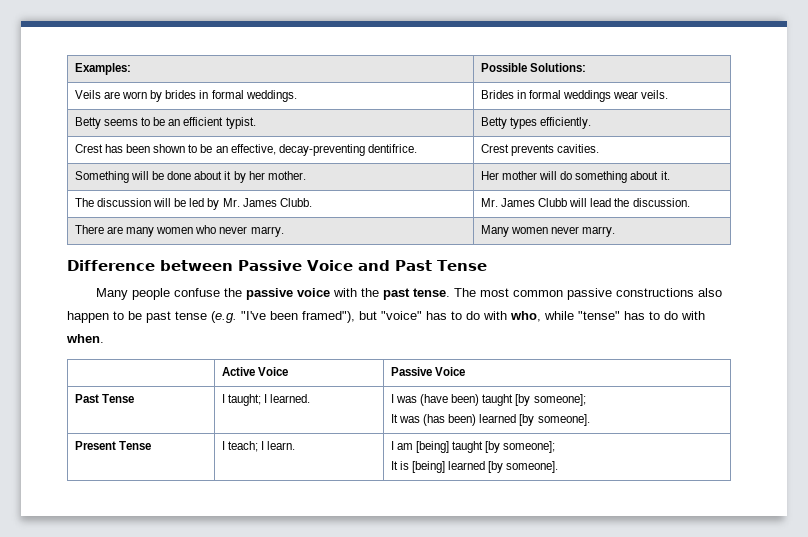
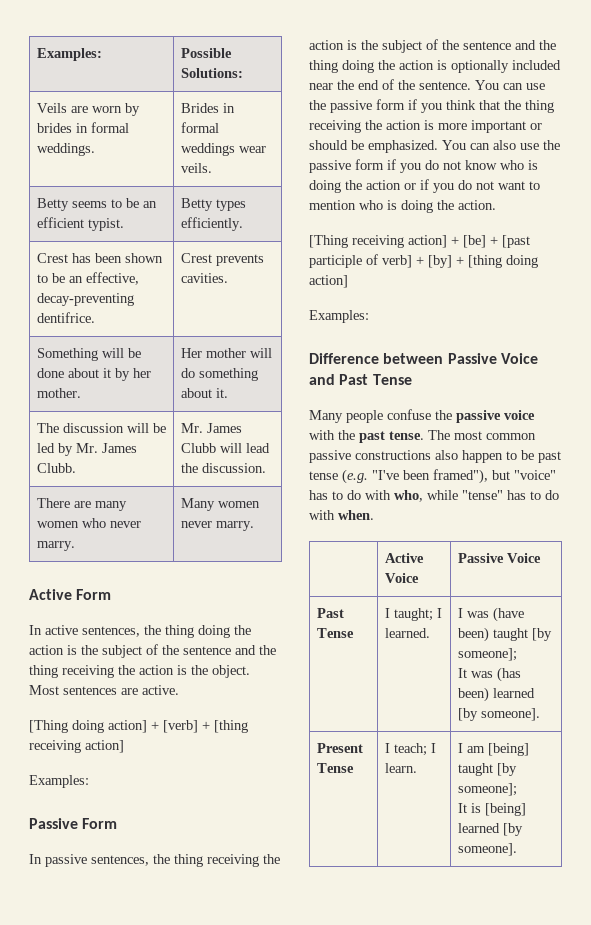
(616, 231) none -> [29,589,112,600] [29,625,251,638] [29,644,276,658] [29,665,250,678] [29,685,179,695] [29,720,248,733] [29,740,124,753] [29,775,89,788] [29,818,118,829] [29,854,280,867] [309,39,556,53] [309,60,561,73] [309,79,545,90] [309,99,554,113] [309,120,542,133] [309,140,560,153] [309,159,538,173] [309,179,540,193] [309,200,496,213] [309,235,530,248] [309,254,538,268] [309,275,348,288] [309,310,369,323] // Active Form // In active sentences, the thing doing the action is the subject of the sentence and the thing receiving the action is the object. Most sentences are active. // [Thing doing action] + [verb] + [thing receiving action] // Examples: // Passive Form // In passive sentences, the thing receiving the action is the subject of the sentence and the thing doing the action is optionally included near the end of the sentence. You can use the passive form if you think that the thing receiving the action is more important or should be emphasized. You can also use the passive form if you do not know who is doing the action or if you do not want to mention who is doing the action. // [Thing receiving action] + [be] + [past participle of verb] + [by] + [thing doing action] // Examples:

